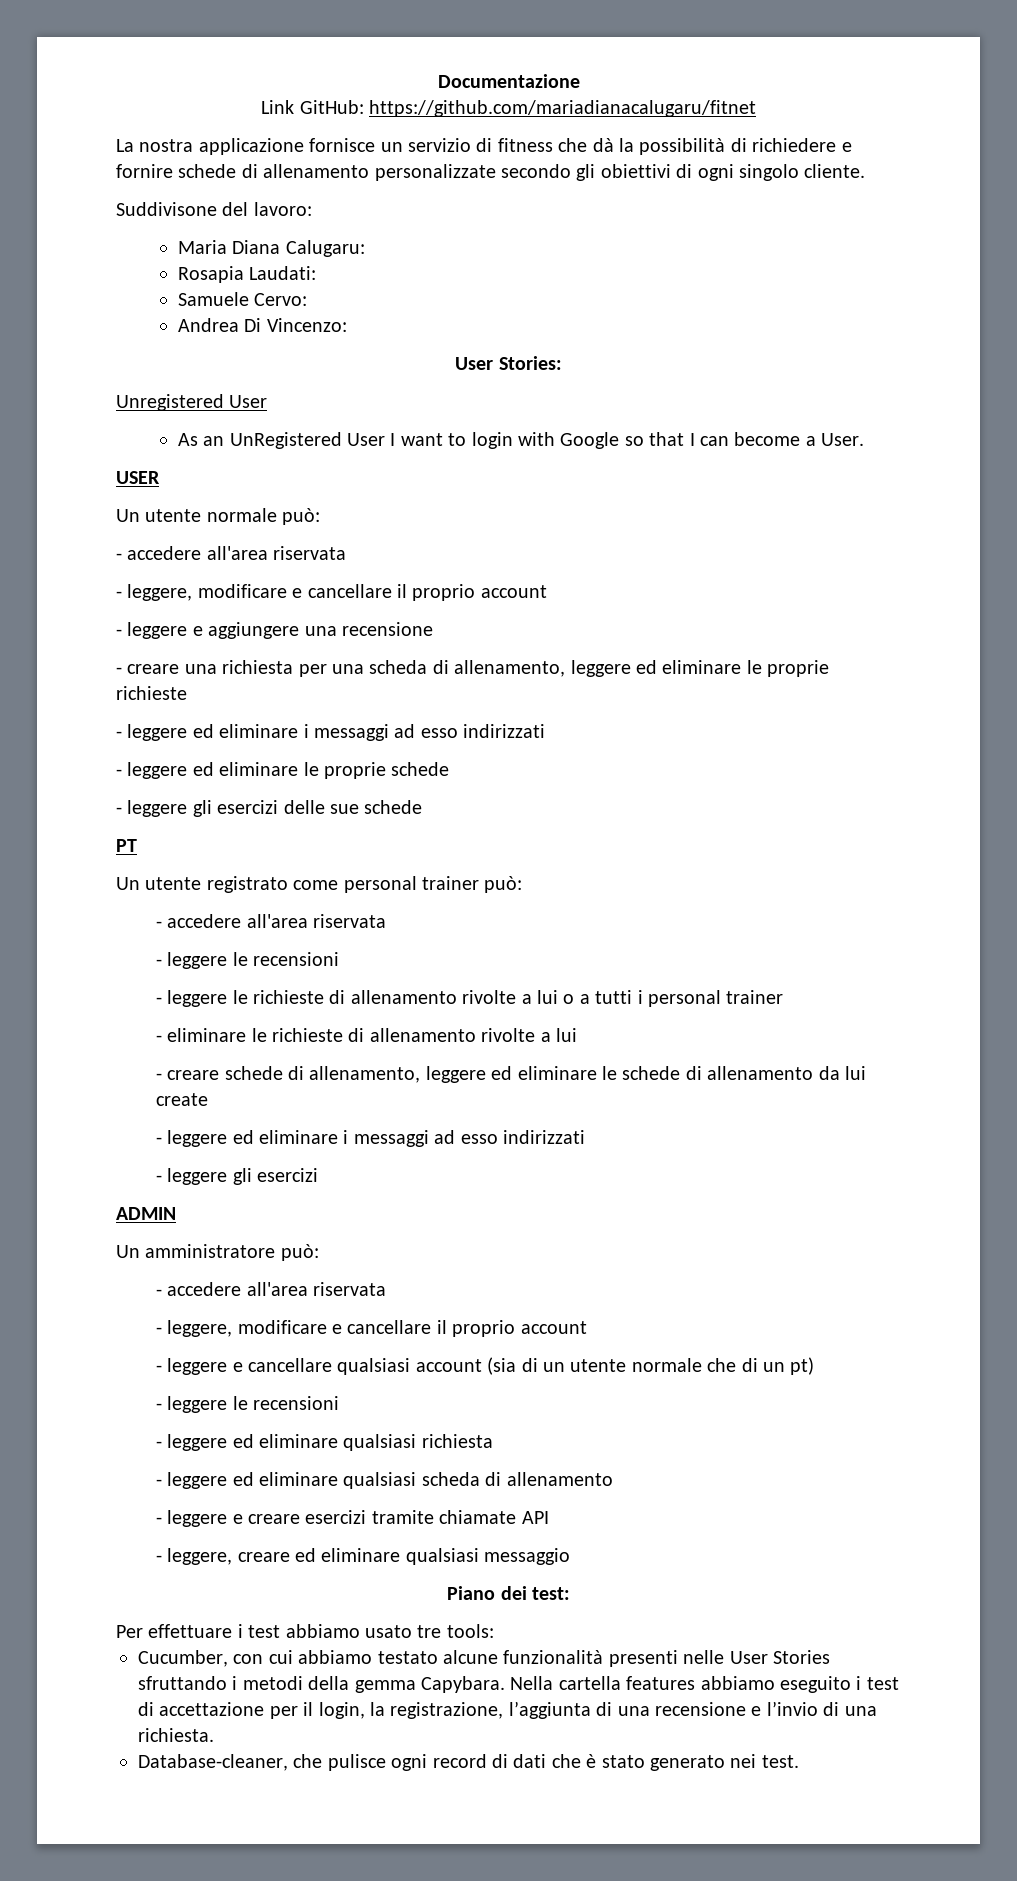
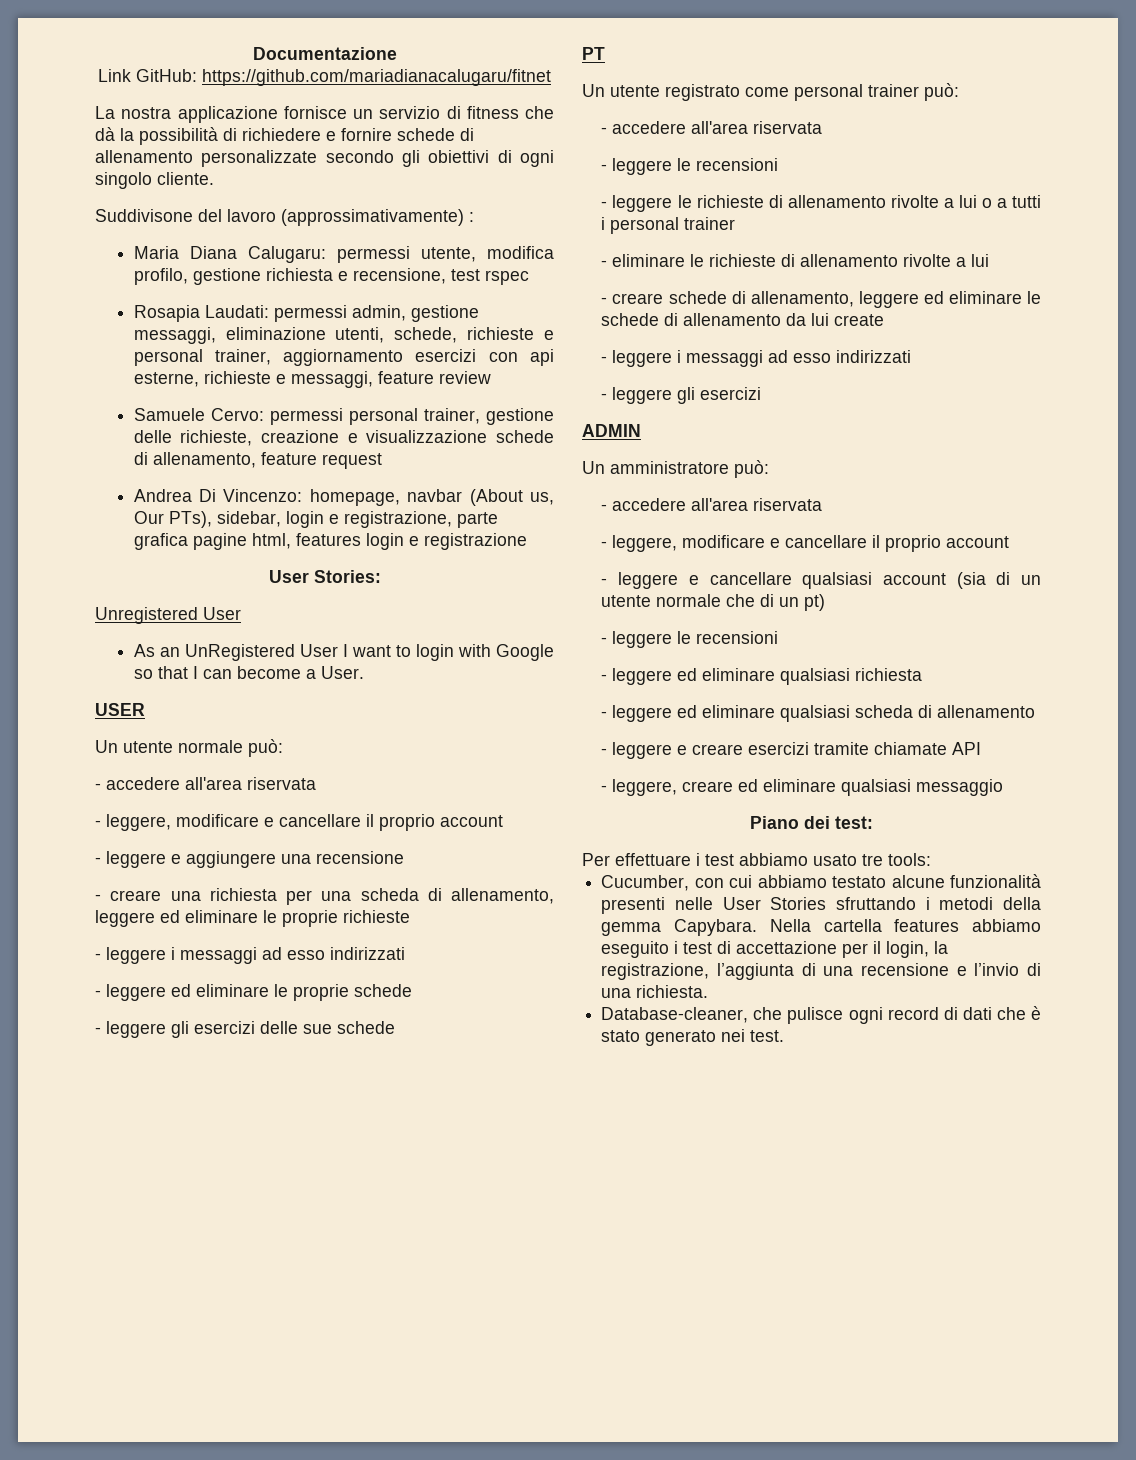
[253,202,312,216] lavoro: -> [227,209,474,226] lavoro (approssimativamente) :
[177,266,317,283] [177,292,308,306] [177,318,347,332] // Rosapia Laudati: // Samuele Cervo: // Andrea Di Vincenzo: -> [336,246,554,263] [133,268,529,285] [133,305,479,322] [133,327,554,344] [133,349,554,366] [133,371,491,388] [133,408,554,425] [133,430,554,446] [133,452,382,469] [133,489,554,506] [133,511,498,528] [133,533,527,550] permessi utente, modifica profilo, gestione richiesta e recensione, test rspec // Rosapia Laudati: permessi admin, gestione messaggi, eliminazione utenti, schede, richieste e personal trainer, aggiornamento esercizi con api esterne, richieste e messaggi, feature review // Samuele Cervo: permessi personal trainer, gestione delle richieste, creazione e visualizzazione schede di allenamento, feature request // Andrea Di Vincenzo: homepage, navbar (About us, Our PTs), sidebar, login e registrazione, parte grafica pagine html, features login e registrazione
[192,724,299,738] ed eliminare -> (166, 955) none
[232,1130,339,1144] ed eliminare -> (673, 358) none

